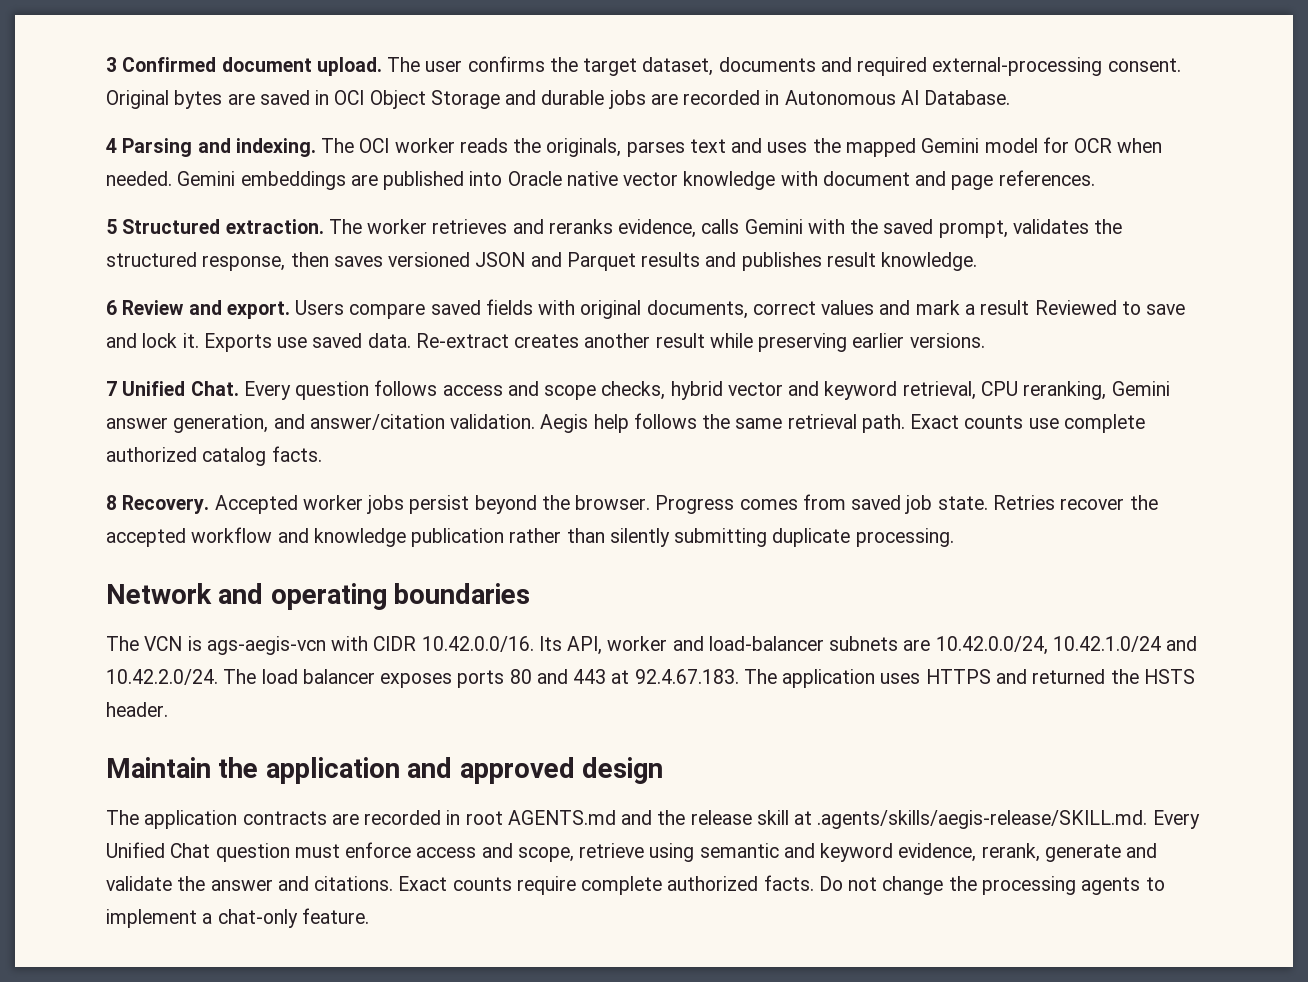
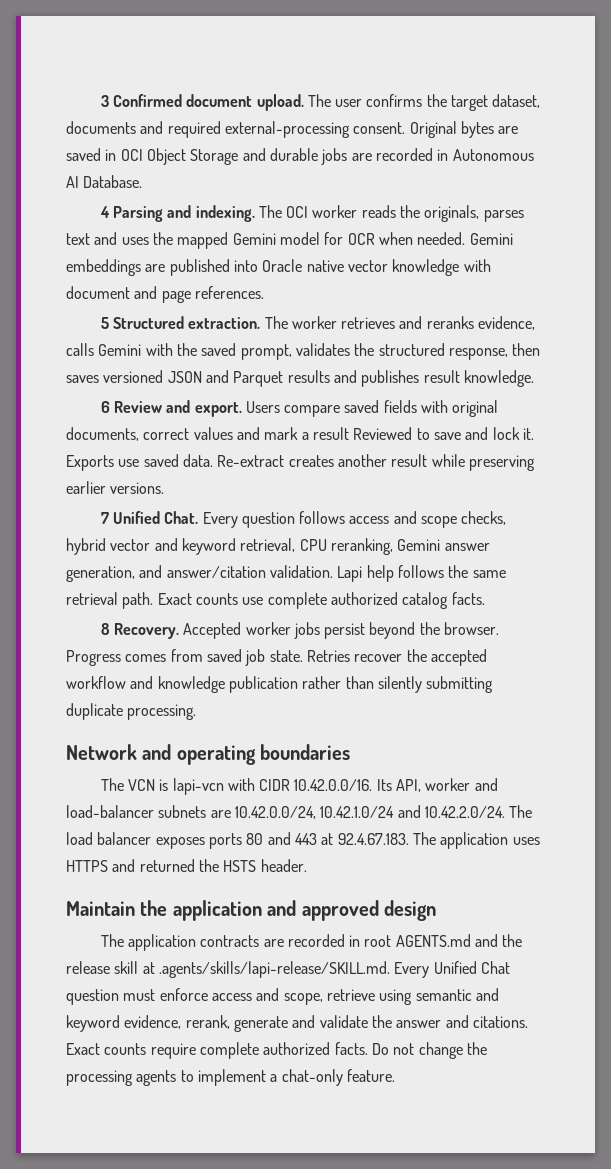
[540,414,589,433] Aegis -> [337,566,363,582] Lapi
[206,636,326,655] ags-aegis-vcn -> [172,778,224,795] lapi-vcn
[817,810,1148,829] .agents/skills/aegis-release/SKILL.md. -> [158,961,390,978] .agents/skills/lapi-release/SKILL.md.

